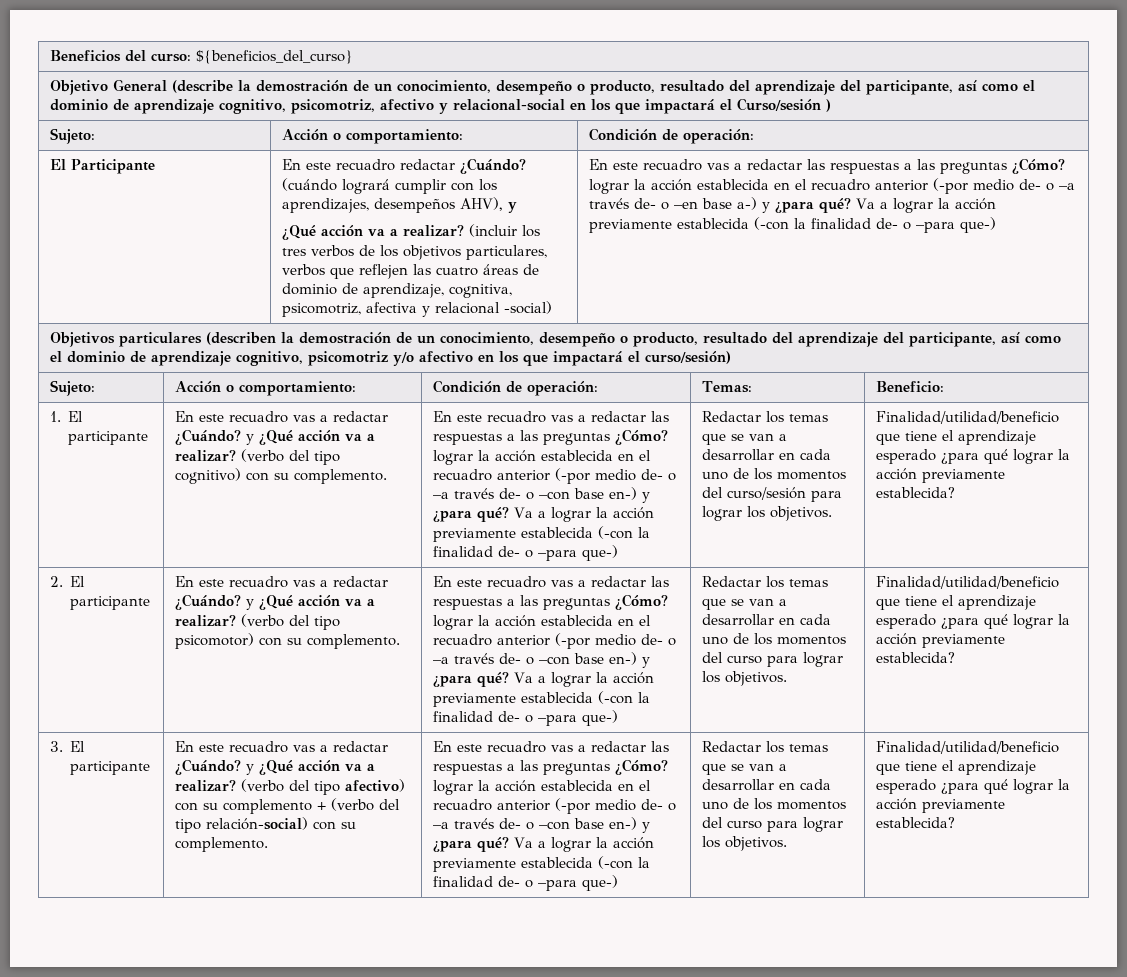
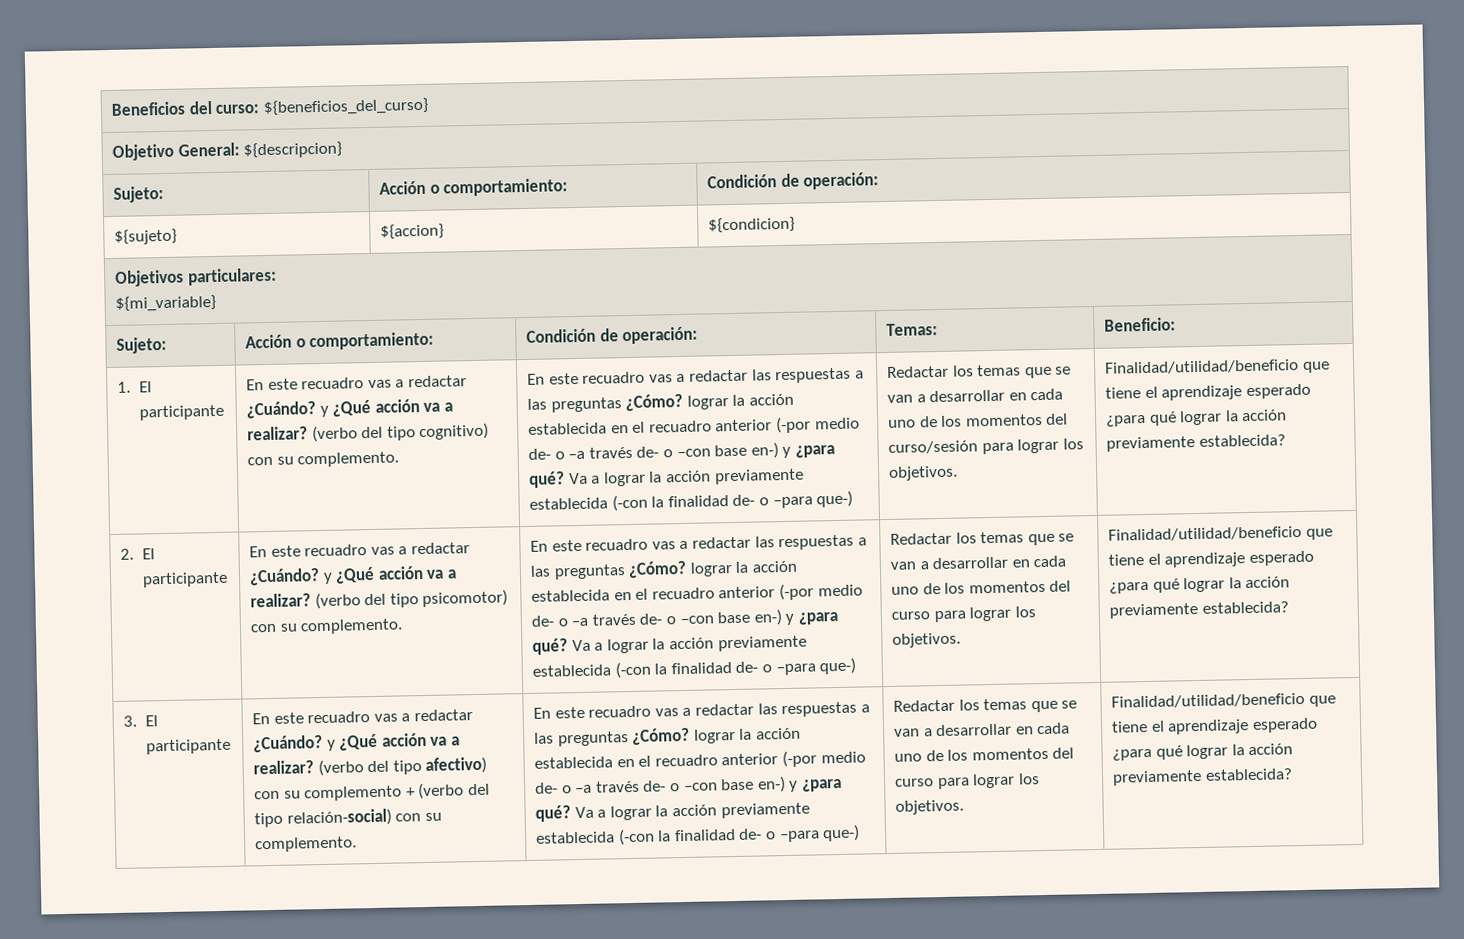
[112,79,1035,95] [49,98,831,114] General (describe la demostración de un conocimiento, desempeño o producto, resultado del aprendizaje del participante, así como el dominio de aprendizaje cognitivo, psicomotriz, afectivo y relacional-social en los que impactará el Curso/sesión ) -> [177,141,343,159] General: ${descripcion}
[49,159,155,174] [281,158,526,175] [281,178,497,194] [281,197,517,213] [281,224,540,241] [281,245,547,260] [281,264,539,279] [281,283,512,298] [281,301,552,317] [588,158,1065,175] [588,178,1075,194] [588,197,996,214] [588,217,996,233] [49,332,1061,347] [49,351,731,366] El Participante | En este recuadro redactar ¿Cuándo? (cuándo logrará cumplir con los aprendizajes, desempeños AHV), y // ¿Qué acción va a realizar? (incluir los tres verbos de los objetivos particulares, verbos que reflejen las cuatro áreas de dominio de aprendizaje, cognitiva, psicomotriz, afectiva y relacional -social) | En este recuadro vas a redactar las respuestas a las preguntas ¿Cómo? lograr la acción establecida en el recuadro anterior (-por medio de- o –a través de- o –en base a-) y ¿para qué? Va a lograr la acción previamente establecida (-con la finalidad de- o –para que-) // Objetivos particulares (describen la demostración de un conocimiento, desempeño o producto, resultado del aprendizaje del participante, así como el dominio de aprendizaje cognitivo, psicomotriz y/o afectivo en los que impactará el curso/sesión) -> [114,228,178,245] [380,223,445,240] [708,216,796,234] [115,267,277,287] [115,294,217,312] ${sujeto} | ${accion} | ${condicion} // Objetivos particulares: // ${mi_variable}

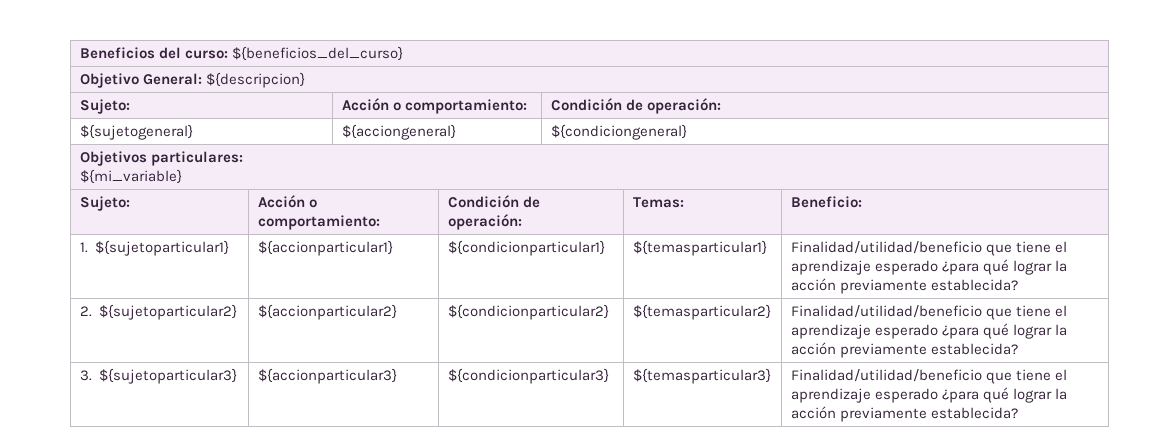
[114,228,178,245] [380,223,445,240] [708,216,796,234] ${sujeto} | ${accion} | ${condicion} -> [79,124,193,140] [341,124,456,140] [550,124,687,140] ${sujetogeneral} | ${acciongeneral} | ${condiciongeneral}
[138,381,152,393] [138,404,224,421] [246,375,468,391] [246,399,454,419] [247,422,490,443] [247,451,400,468] [527,367,864,385] [527,393,795,413] [528,416,860,435] [528,442,836,460] [529,468,804,488] [529,490,854,512] [887,364,1072,379] [887,388,1064,403] [888,413,1069,428] [888,438,1084,455] [888,465,959,481] El participante | En este recuadro vas a redactar ¿Cuándo? y ¿Qué acción va a realizar? (verbo del tipo cognitivo) con su complemento. | En este recuadro vas a redactar las respuestas a las preguntas ¿Cómo? lograr la acción establecida en el recuadro anterior (-por medio de- o –a través de- o –con base en-) y ¿para qué? Va a lograr la acción previamente establecida (-con la finalidad de- o –para que-) | Redactar los temas que se van a desarrollar en cada uno de los momentos del curso/sesión para lograr los objetivos. -> [95,240,230,256] [257,240,393,256] [447,240,605,256] [632,240,767,256] ${sujetoparticular1} | ${accionparticular1} | ${condicionparticular1} | ${temasparticular1}
[141,548,155,560] [141,571,228,588] [249,542,471,558] [249,566,458,586] [250,589,509,610] [250,618,404,635] [530,534,867,552] [530,560,798,580] [531,583,863,602] [531,609,840,627] [532,635,807,655] [532,657,857,679] [890,531,1075,546] [890,555,1067,570] [891,580,1072,595] [891,606,1036,623] [892,632,962,648] El participante | En este recuadro vas a redactar ¿Cuándo? y ¿Qué acción va a realizar? (verbo del tipo psicomotor) con su complemento. | En este recuadro vas a redactar las respuestas a las preguntas ¿Cómo? lograr la acción establecida en el recuadro anterior (-por medio de- o –a través de- o –con base en-) y ¿para qué? Va a lograr la acción previamente establecida (-con la finalidad de- o –para que-) | Redactar los temas que se van a desarrollar en cada uno de los momentos del curso para lograr los objetivos. -> [99,304,238,320] [257,304,397,320] [447,304,609,320] [632,304,771,320] ${sujetoparticular2} | ${accionparticular2} | ${condicionparticular2} | ${temasparticular2}
[144,715,158,727] [145,738,231,755] [252,709,474,725] [253,732,461,753] [253,756,488,777] [254,782,491,802] [254,808,442,828] [255,836,358,853] [533,701,870,719] [534,727,802,747] [534,750,866,769] [535,776,843,794] [535,802,810,822] [536,824,861,846] [893,698,1078,713] [894,722,1071,737] [894,747,1075,762] [895,773,1040,790] [895,799,965,815] El participante | En este recuadro vas a redactar ¿Cuándo? y ¿Qué acción va a realizar? (verbo del tipo afectivo) con su complemento + (verbo del tipo relación-social) con su complemento. | En este recuadro vas a redactar las respuestas a las preguntas ¿Cómo? lograr la acción establecida en el recuadro anterior (-por medio de- o –a través de- o –con base en-) y ¿para qué? Va a lograr la acción previamente establecida (-con la finalidad de- o –para que-) | Redactar los temas que se van a desarrollar en cada uno de los momentos del curso para lograr los objetivos. -> [99,368,238,384] [257,368,397,384] [447,368,609,384] [632,368,771,384] ${sujetoparticular3} | ${accionparticular3} | ${condicionparticular3} | ${temasparticular3}

